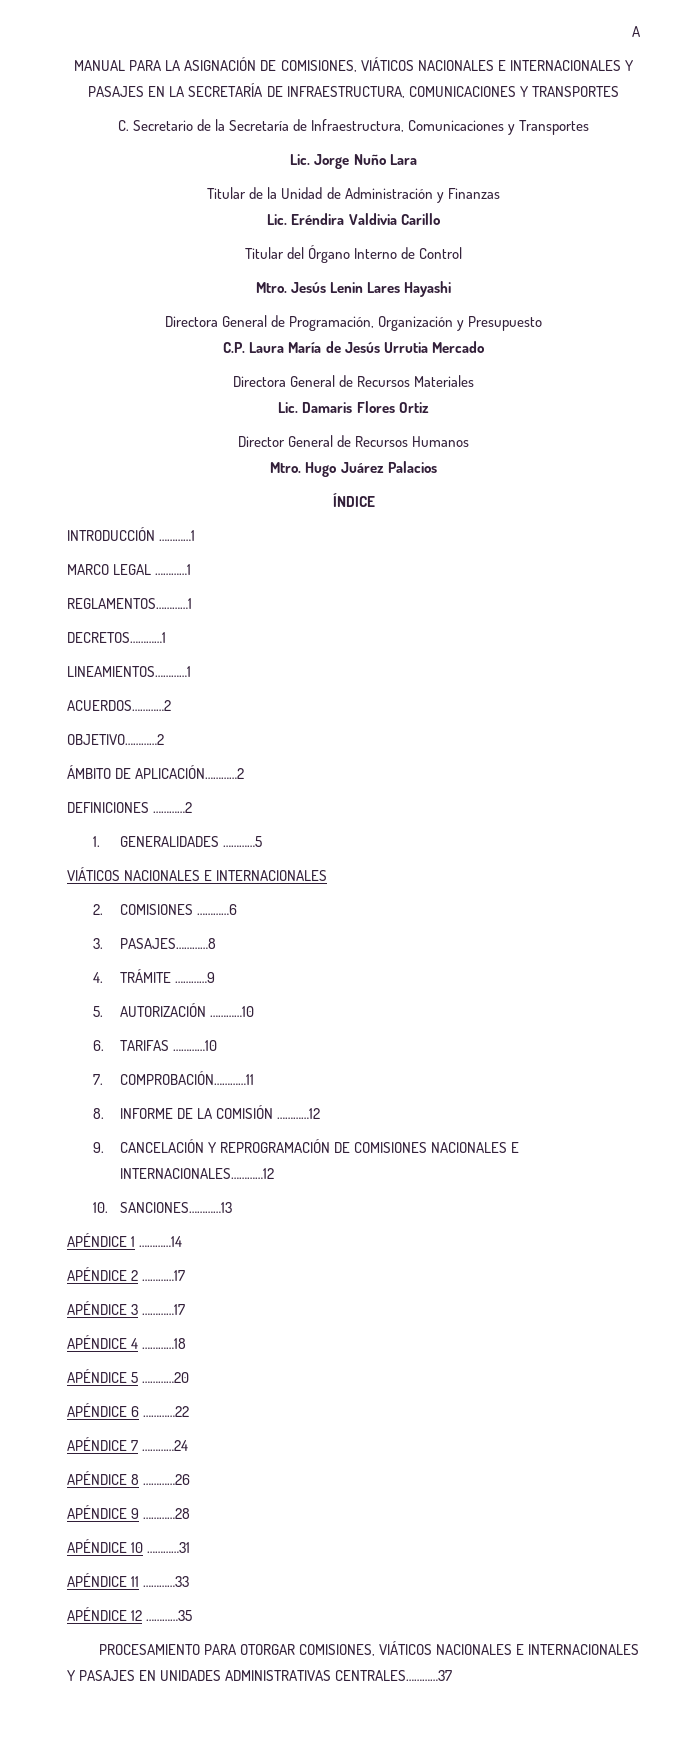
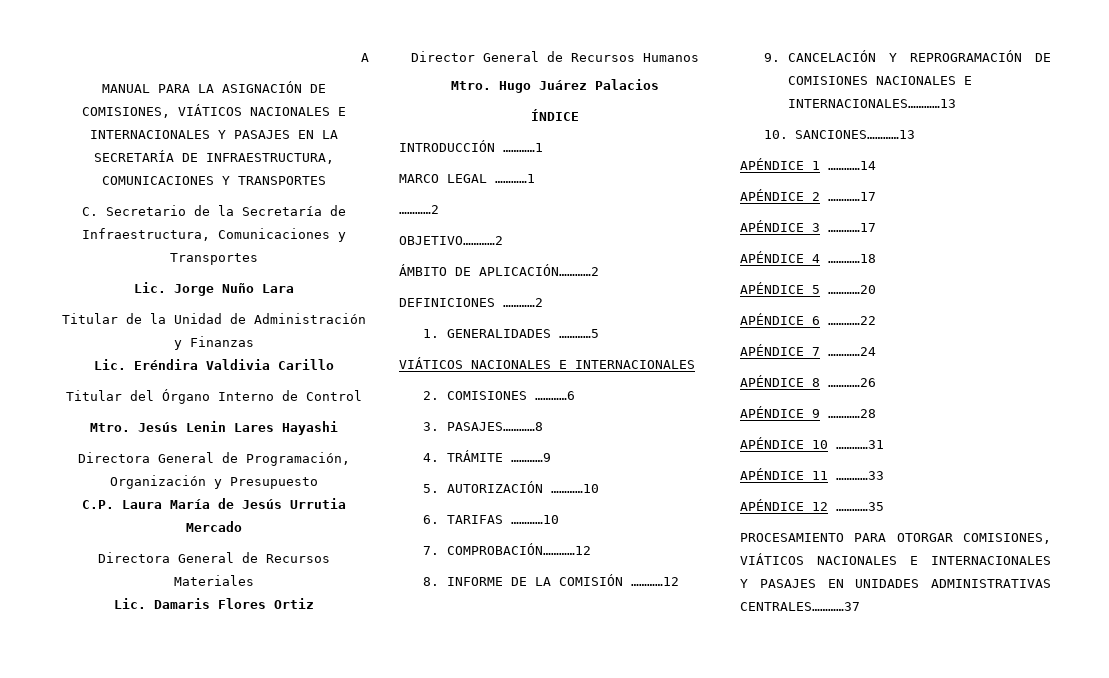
[67,598,192,609] [67,632,166,643] [67,666,191,677] [67,700,171,711] REGLAMENTOS…………1 // DECRETOS…………1 // LINEAMIENTOS…………1 // ACUERDOS…………2 -> [399,205,439,214] …………2
[119,1071,254,1085] COMPROBACIÓN…………11 -> [447,543,592,555] COMPROBACIÓN…………12
[119,1168,274,1179] INTERNACIONALES…………12 -> [788,99,957,108] INTERNACIONALES…………13

